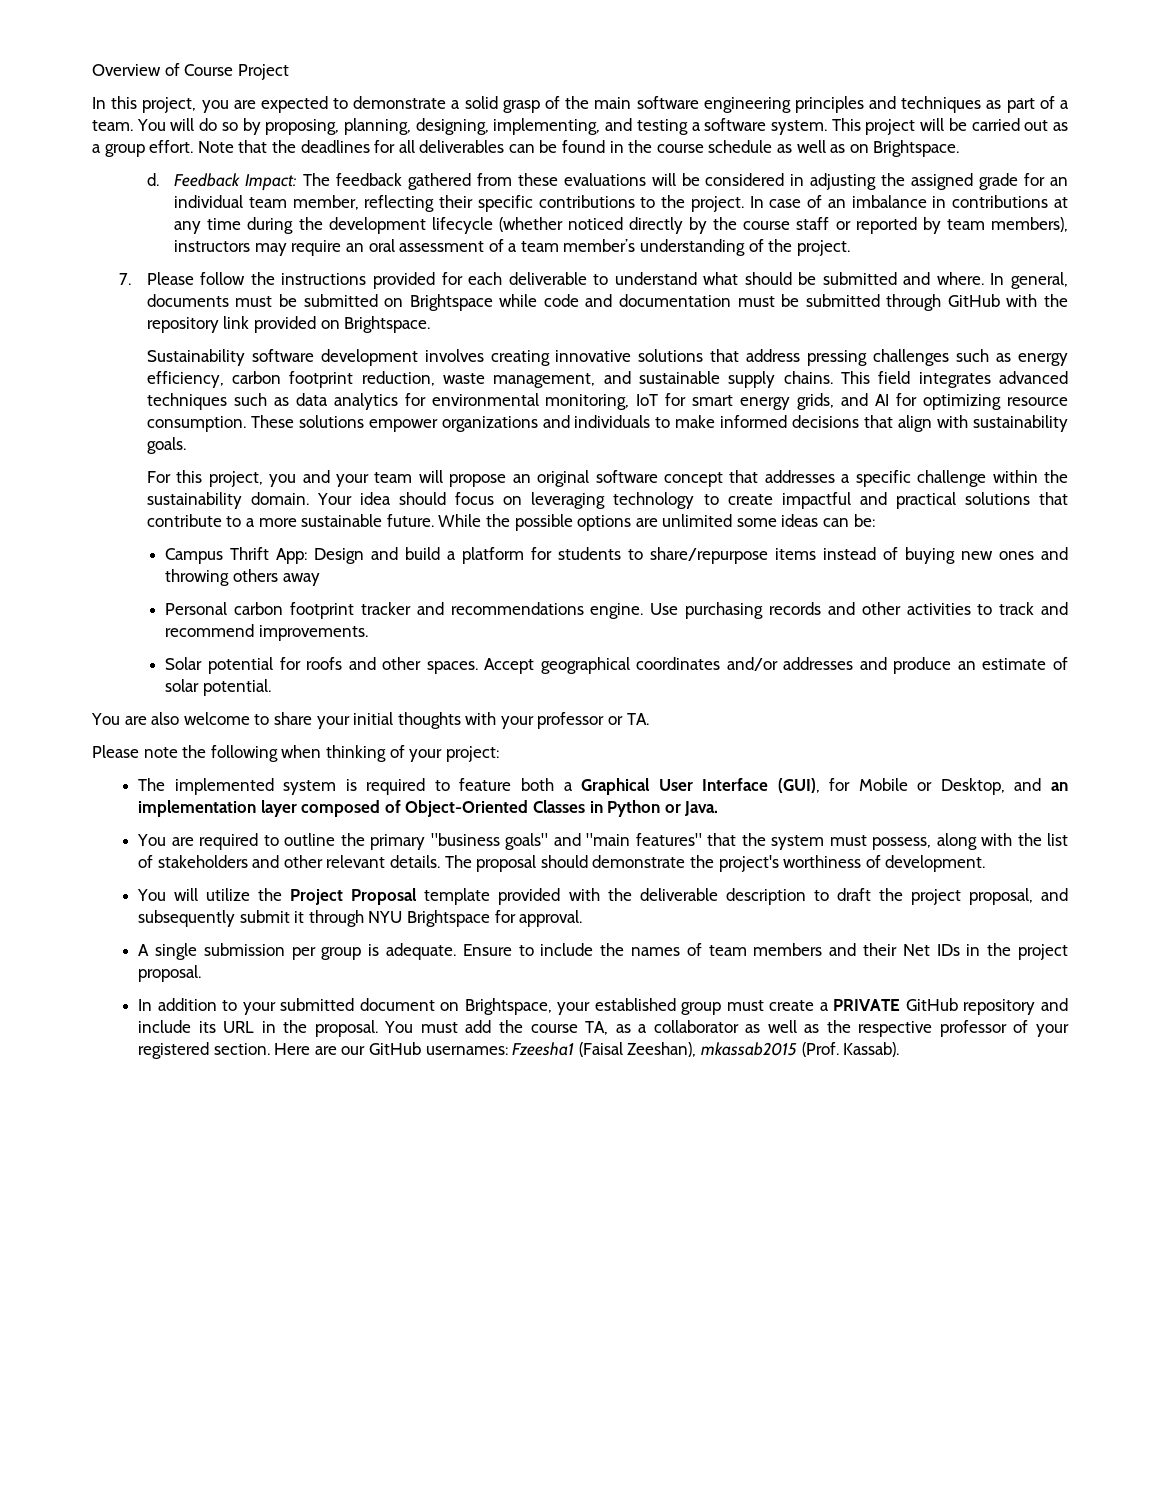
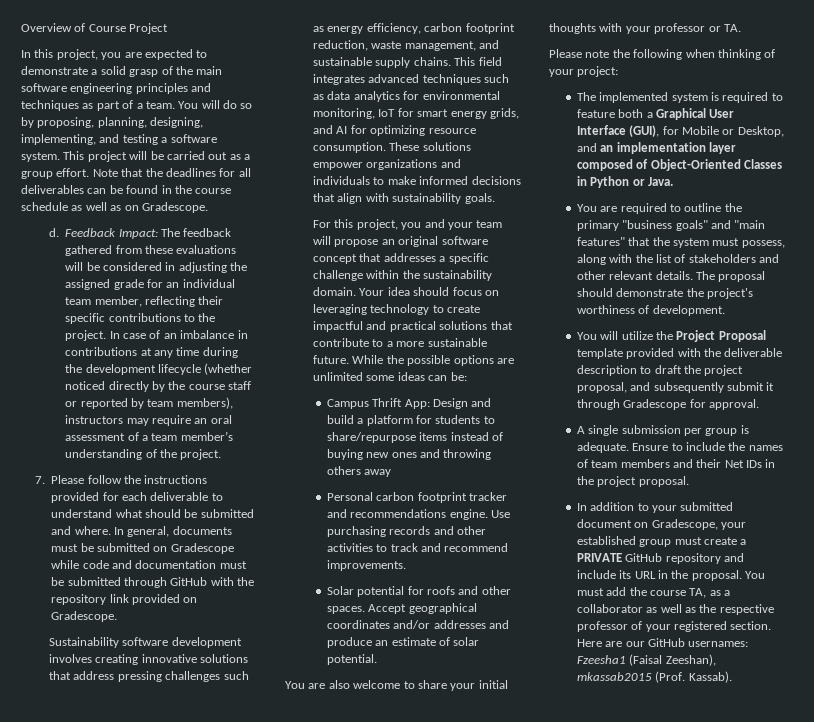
[873,140,960,157] Brightspace. -> [141,202,208,213] Gradescope.
[409,294,493,311] Brightspace -> [170,543,234,554] Gradescope
[344,316,431,333] Brightspace. -> [51,611,118,622] Gradescope.
[368,910,491,927] NYU Brightspace -> [623,399,687,410] Gradescope
[464,998,552,1015] Brightspace, -> [651,519,718,530] Gradescope,

